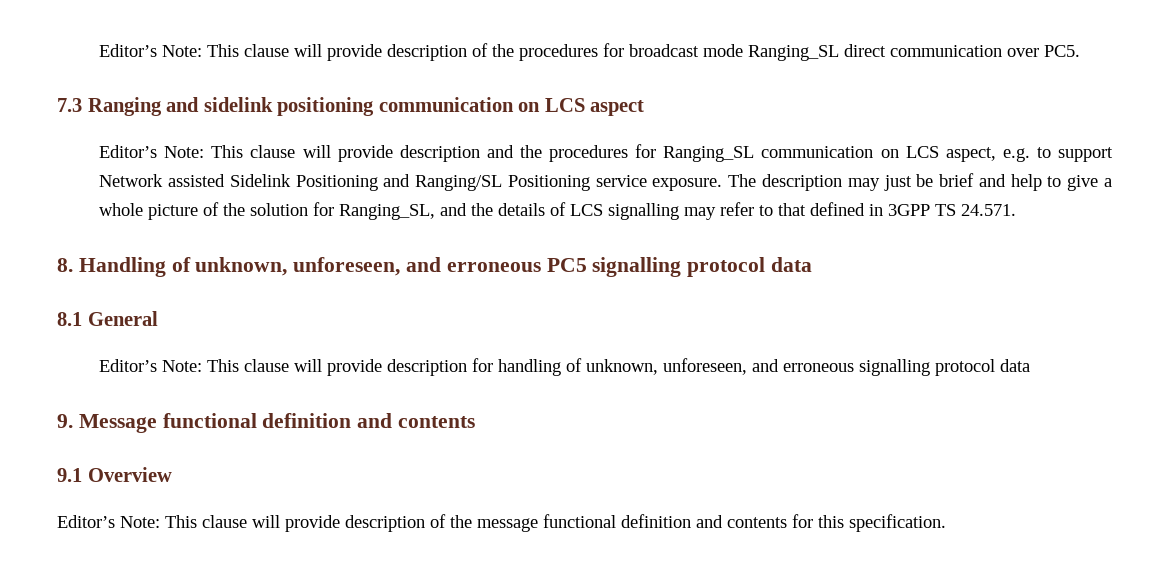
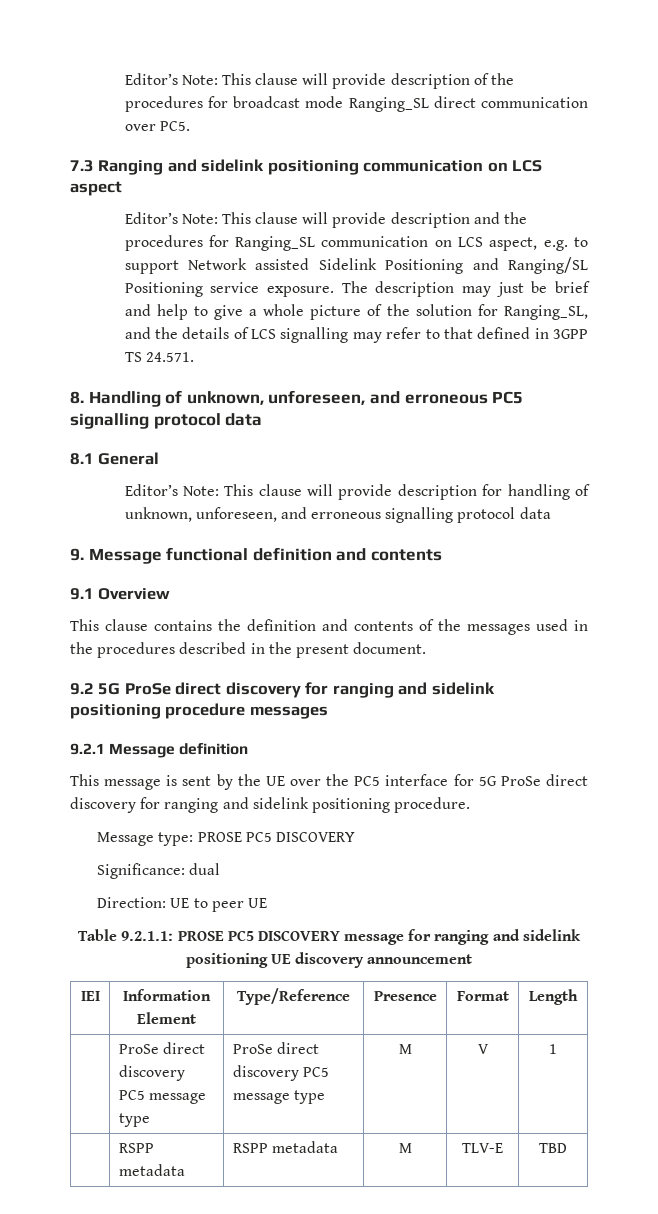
[57,514,946,532] Editor’s Note: This clause will provide description of the message functional definition and contents for this specification. -> [70,619,588,635] [70,642,427,658] [70,682,495,698] [70,703,328,719] [70,743,249,758] [70,774,589,790] [70,797,471,813] [97,832,356,846] [97,863,221,879] [97,897,268,912] [78,929,581,945] [185,952,473,968] [80,991,100,1001] [123,989,211,1001] [137,1012,196,1024] [237,988,350,1005] [373,991,437,1001] [456,991,509,1001] [529,989,578,1005] [118,1042,205,1054] [118,1065,185,1081] [118,1090,206,1104] [118,1113,150,1127] [232,1042,319,1054] [232,1065,329,1081] [232,1090,325,1104] [398,1044,412,1054] [477,1044,489,1054] [549,1044,557,1054] [118,1143,154,1153] [118,1164,185,1176] [232,1141,338,1153] [398,1143,412,1153] [462,1143,503,1153] [539,1143,567,1153] This clause contains the definition and contents of the messages used in the procedures described in the present document. // 9.2 5G ProSe direct discovery for ranging and sidelink positioning procedure messages // 9.2.1 Message definition // This message is sent by the UE over the PC5 interface for 5G ProSe direct discovery for ranging and sidelink positioning procedure. // Message type: PROSE PC5 DISCOVERY // Significance: dual // Direction: UE to peer UE // Table 9.2.1.1: PROSE PC5 DISCOVERY message for ranging and sidelink positioning UE discovery announcement // IEI | Information Element | Type/Reference | Presence | Format | Length // | ProSe direct discovery PC5 message type | ProSe direct discovery PC5 message type | M | V | 1 // | RSPP metadata | RSPP metadata | M | TLV-E | TBD

